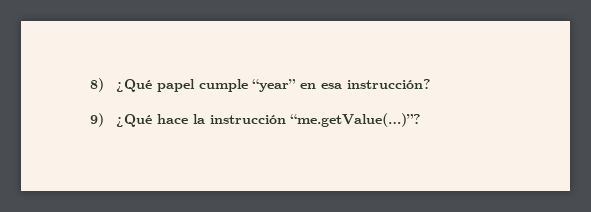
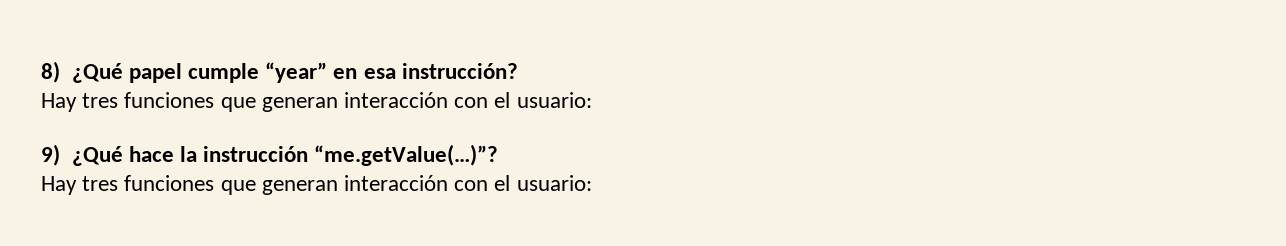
(431, 84) none -> [41,92,592,112] // Hay tres funciones que generan interacción con el usuario:
(421, 120) none -> [41,175,592,195] // Hay tres funciones que generan interacción con el usuario:

